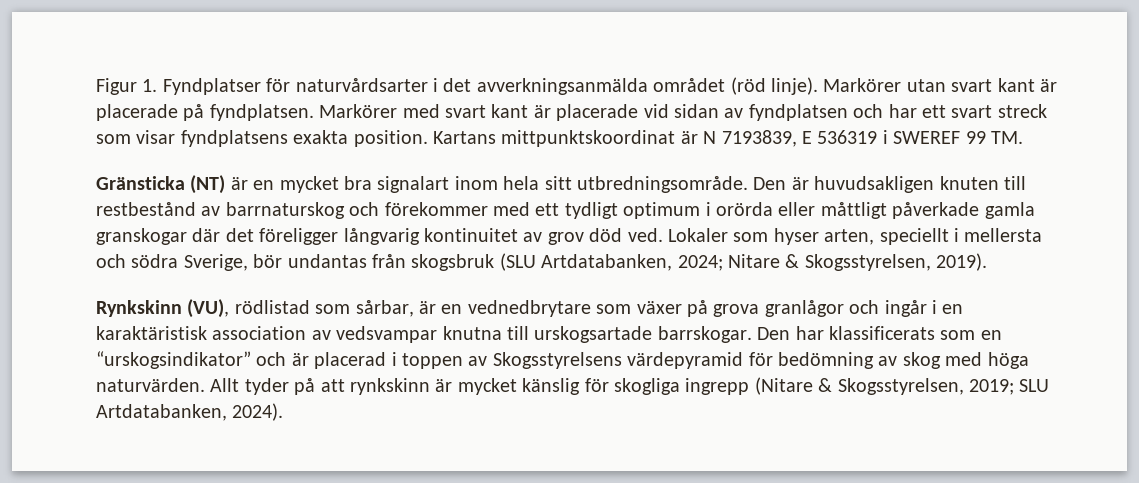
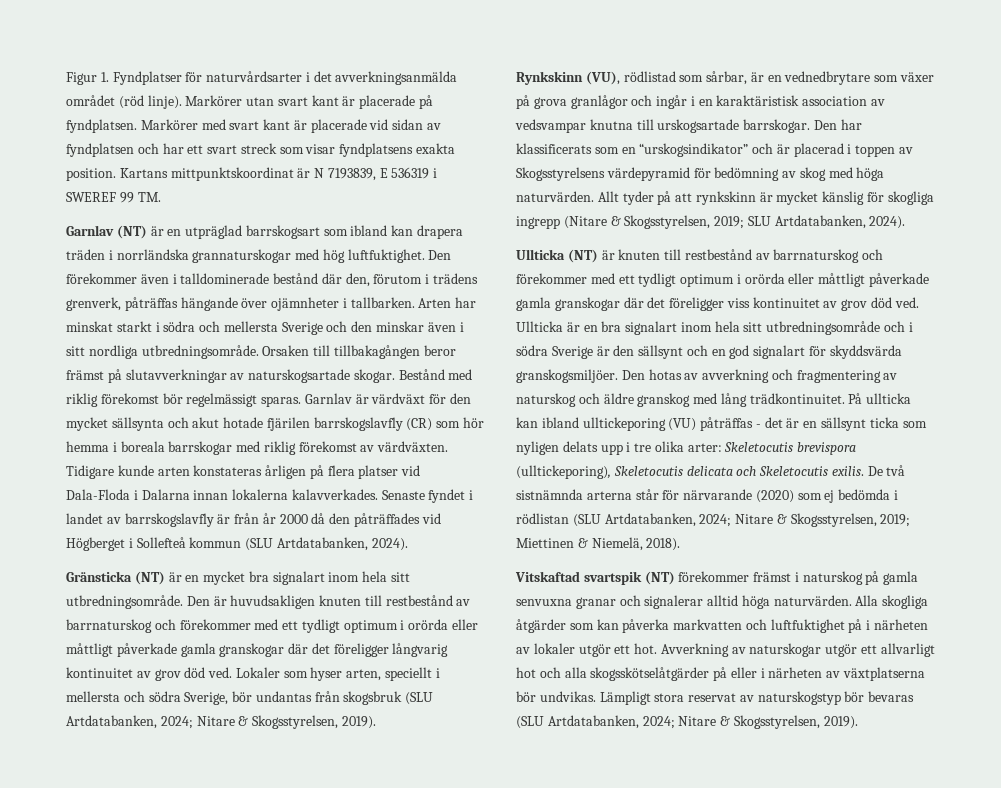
(1023, 137) none -> [66,225,464,239] [66,249,452,263] [66,273,479,287] [66,297,477,311] [66,321,464,335] [66,345,456,359] [66,369,473,383] [66,393,472,407] [66,417,485,431] [66,441,449,455] [66,465,421,479] [66,489,474,503] [66,513,441,527] [66,537,408,551] // Garnlav (NT) är en utpräglad barrskogsart som ibland kan drapera träden i norrländska grannaturskogar med hög luftfuktighet. Den förekommer även i talldominerade bestånd där den, förutom i trädens grenverk, påträffas hängande över ojämnheter i tallbarken. Arten har minskat starkt i södra och mellersta Sverige och den minskar även i sitt nordliga utbredningsområde. Orsaken till tillbakagången beror främst på slutavverkningar av naturskogsartade skogar. Bestånd med riklig förekomst bör regelmässigt sparas. Garnlav är värdväxt för den mycket sällsynta och akut hotade fjärilen barrskogslavfly (CR) som hör hemma i boreala barrskogar med riklig förekomst av värdväxten. Tidigare kunde arten konstateras årligen på flera platser vid Dala-Floda i Dalarna innan lokalerna kalavverkades. Senaste fyndet i landet av barrskogslavfly är från år 2000 då den påträffades vid Högberget i Sollefteå kommun (SLU Artdatabanken, 2024).
(284, 412) none -> [516,249,884,263] [516,273,930,287] [516,297,919,311] [516,321,913,335] [516,345,902,359] [516,369,898,383] [516,393,912,407] [516,417,927,431] [516,441,857,455] [516,465,906,479] [516,489,899,503] [516,513,911,527] [516,537,681,551] [515,571,919,585] [516,595,929,609] [516,619,929,633] [516,643,935,657] [516,667,926,681] [516,691,915,705] [516,715,858,729] // Ullticka (NT) är knuten till restbestånd av barrnaturskog och förekommer med ett tydligt optimum i orörda eller måttligt påverkade gamla granskogar där det föreligger viss kontinuitet av grov död ved. Ullticka är en bra signalart inom hela sitt utbredningsområde och i södra Sverige är den sällsynt och en god signalart för skyddsvärda granskogsmiljöer. Den hotas av avverkning och fragmentering av naturskog och äldre granskog med lång trädkontinuitet. På ullticka kan ibland ulltickeporing (VU) påträffas - det är en sällsynt ticka som nyligen delats upp i tre olika arter: Skeletocutis brevispora (ulltickeporing), Skeletocutis delicata och Skeletocutis exilis. De två sistnämnda arterna står för närvarande (2020) som ej bedömda i rödlistan (SLU Artdatabanken, 2024; Nitare & Skogsstyrelsen, 2019; Miettinen & Niemelä, 2018). // Vitskaftad svartspik (NT) förekommer främst i naturskog på gamla senvuxna granar och signalerar alltid höga naturvärden. Alla skogliga åtgärder som kan påverka markvatten och luftfuktighet på i närheten av lokaler utgör ett hot. Avverkning av naturskogar utgör ett allvarligt hot och alla skogsskötselåtgärder på eller i närheten av växtplatserna bör undvikas. Lämpligt stora reservat av naturskogstyp bör bevaras (SLU Artdatabanken, 2024; Nitare & Skogsstyrelsen, 2019).

